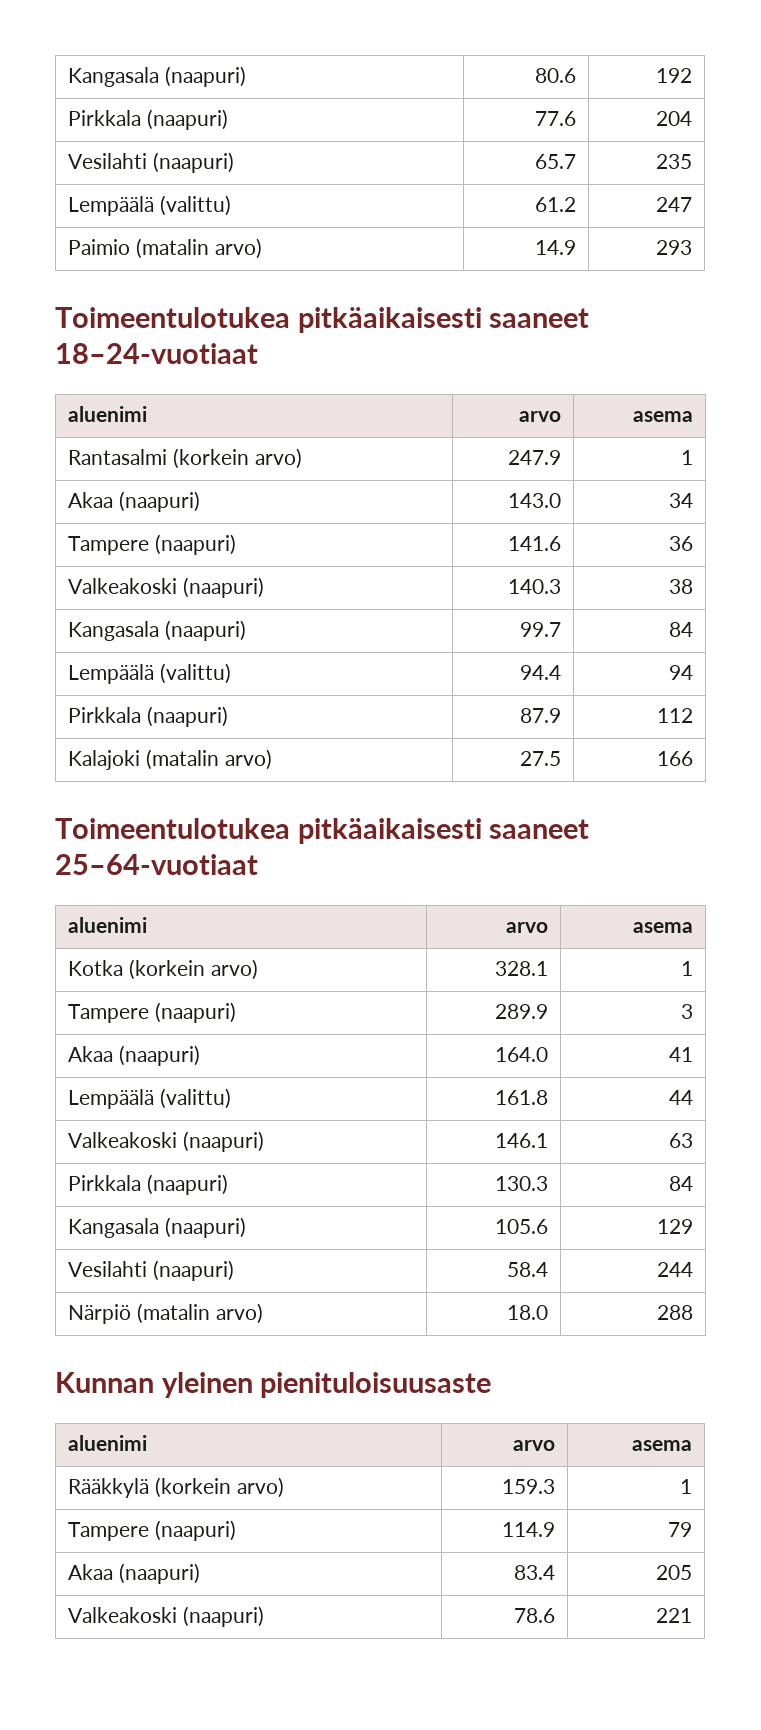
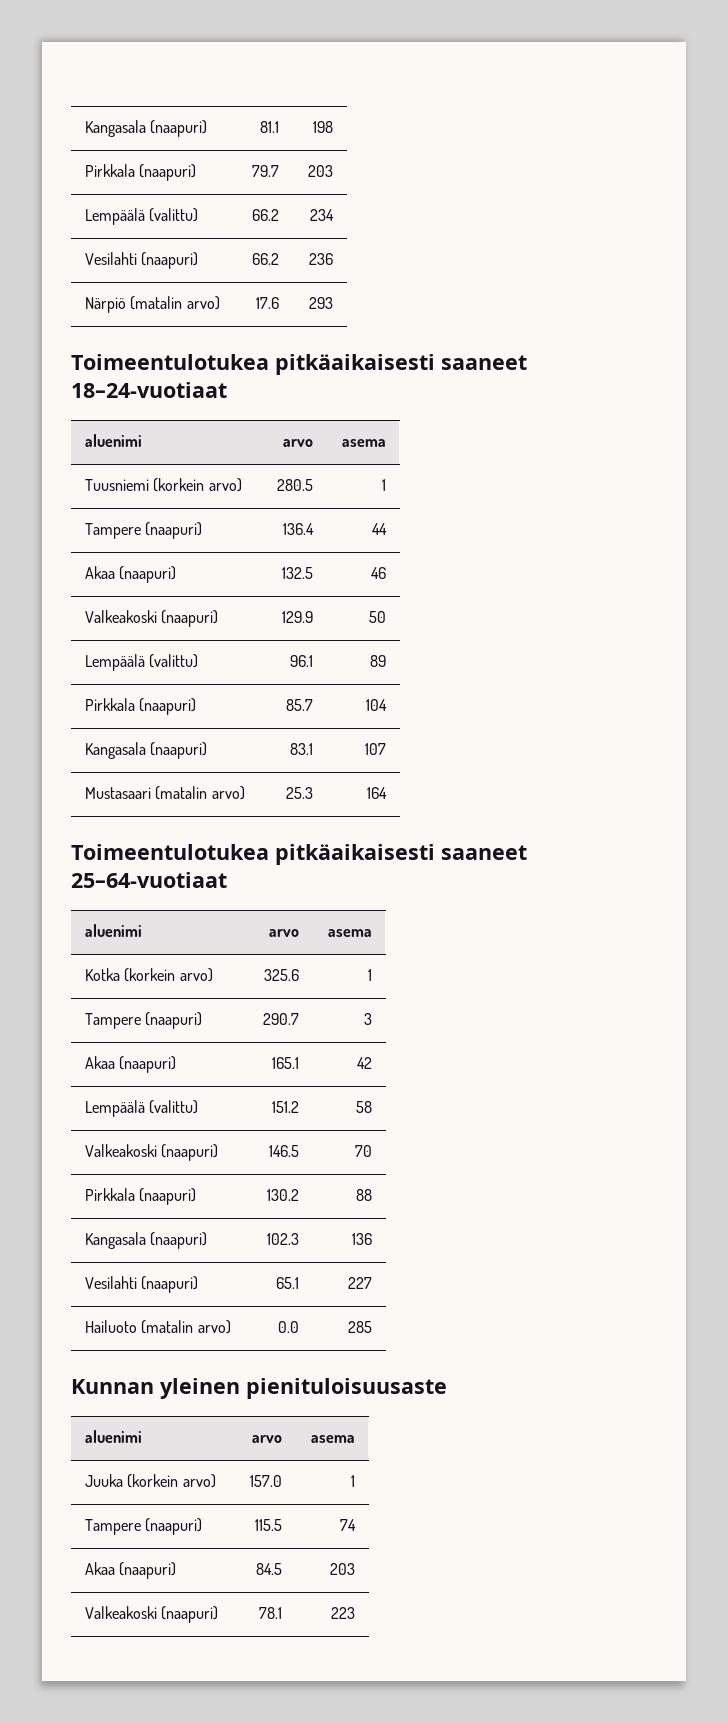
[68,66,247,87] [534,68,576,83] [655,68,692,83] [68,109,229,130] [534,111,576,126] [655,111,692,126] [68,152,235,173] [534,154,576,169] [655,154,692,169] [68,195,232,216] [534,197,576,212] [655,197,692,212] [68,238,262,259] [534,240,576,255] Kangasala (naapuri) | 80.6 | 192 // Pirkkala (naapuri) | 77.6 | 204 // Vesilahti (naapuri) | 65.7 | 235 // Lempäälä (valittu) | 61.2 | 247 // Paimio (matalin arvo) | 14.9 -> [84,120,208,137] [260,121,280,133] [313,121,334,133] [84,164,197,181] [252,165,280,177] [308,165,334,177] [84,208,199,225] [252,209,280,221] [310,209,335,221] [84,252,199,269] [252,253,280,265] [309,253,334,265] [84,296,220,313] [256,297,280,309] Kangasala (naapuri) | 81.1 | 198 // Pirkkala (naapuri) | 79.7 | 203 // Lempäälä (valittu) | 66.2 | 234 // Vesilahti (naapuri) | 66.2 | 236 // Närpiö (matalin arvo) | 17.6
[68,448,302,469] [507,450,561,465] [680,450,693,465] [68,491,201,512] [507,493,561,508] [668,493,693,508] [68,534,237,555] [507,536,561,551] [668,536,693,551] [68,577,265,598] [507,579,561,594] [668,579,693,594] [68,620,247,641] [519,622,561,637] [668,622,693,637] [68,663,232,684] [519,665,561,680] [668,665,693,680] [68,706,229,727] [519,708,561,723] [656,708,693,723] [68,749,272,770] [519,751,561,766] [656,751,693,766] Rantasalmi (korkein arvo) | 247.9 | 1 // Akaa (naapuri) | 143.0 | 34 // Tampere (naapuri) | 141.6 | 36 // Valkeakoski (naapuri) | 140.3 | 38 // Kangasala (naapuri) | 99.7 | 84 // Lempäälä (valittu) | 94.4 | 94 // Pirkkala (naapuri) | 87.9 | 112 // Kalajoki (matalin arvo) | 27.5 | 166 -> [84,478,242,492] [277,479,314,491] [382,479,387,491] [84,522,203,539] [283,523,315,535] [372,523,388,535] [84,566,177,583] [282,567,314,579] [371,567,387,579] [84,610,219,627] [282,611,314,623] [369,611,387,623] [84,654,199,671] [290,655,314,667] [370,655,387,667] [84,698,197,715] [286,699,314,711] [366,699,388,711] [84,742,208,759] [290,743,314,755] [365,743,387,755] [84,786,245,800] [286,787,314,799] [367,787,388,799] Tuusniemi (korkein arvo) | 280.5 | 1 // Tampere (naapuri) | 136.4 | 44 // Akaa (naapuri) | 132.5 | 46 // Valkeakoski (naapuri) | 129.9 | 50 // Lempäälä (valittu) | 96.1 | 89 // Pirkkala (naapuri) | 85.7 | 104 // Kangasala (naapuri) | 83.1 | 107 // Mustasaari (matalin arvo) | 25.3 | 164
[494,961,548,976] [680,961,693,976] [68,1002,237,1023] [494,1004,548,1019] 328.1 | 1 // Tampere (naapuri) | 289.9 -> [264,969,300,981] [368,969,373,981] [84,1012,203,1029] [263,1013,300,1025] 325.6 | 1 // Tampere (naapuri) | 290.7
[494,1047,548,1062] [668,1047,693,1062] [68,1088,232,1109] [494,1090,548,1105] [668,1090,693,1105] [68,1131,265,1152] [494,1133,548,1148] [668,1133,693,1148] [68,1174,229,1195] [494,1176,548,1191] [668,1176,693,1191] [68,1217,247,1238] [494,1219,548,1234] [656,1219,693,1234] [68,1260,235,1281] [506,1262,548,1277] [656,1262,693,1277] [68,1303,263,1324] [506,1305,548,1320] [656,1305,693,1320] 164.0 | 41 // Lempäälä (valittu) | 161.8 | 44 // Valkeakoski (naapuri) | 146.1 | 63 // Pirkkala (naapuri) | 130.3 | 84 // Kangasala (naapuri) | 105.6 | 129 // Vesilahti (naapuri) | 58.4 | 244 // Närpiö (matalin arvo) | 18.0 | 288 -> [272,1057,300,1069] [357,1057,373,1069] [84,1100,199,1117] [272,1101,300,1113] [356,1101,373,1113] [84,1144,219,1161] [269,1145,300,1157] [355,1145,373,1157] [84,1188,197,1205] [267,1189,300,1201] [356,1189,373,1201] [84,1232,208,1249] [267,1233,300,1245] [352,1233,373,1245] [84,1276,199,1293] [276,1277,300,1289] [348,1277,373,1289] [84,1320,231,1334] [278,1321,300,1333] [348,1321,373,1333] 165.1 | 42 // Lempäälä (valittu) | 151.2 | 58 // Valkeakoski (naapuri) | 146.5 | 70 // Pirkkala (naapuri) | 130.2 | 88 // Kangasala (naapuri) | 102.3 | 136 // Vesilahti (naapuri) | 65.1 | 227 // Hailuoto (matalin arvo) | 0.0 | 285
[68,1477,284,1498] [501,1479,555,1494] [679,1479,692,1494] [68,1520,237,1541] [501,1522,555,1537] [667,1522,692,1537] [68,1563,201,1584] [513,1565,555,1580] [655,1565,692,1580] [68,1606,265,1627] [513,1608,555,1623] [655,1608,692,1623] Rääkkylä (korkein arvo) | 159.3 | 1 // Tampere (naapuri) | 114.9 | 79 // Akaa (naapuri) | 83.4 | 205 // Valkeakoski (naapuri) | 78.6 | 221 -> [84,1474,216,1488] [250,1475,283,1487] [351,1475,356,1487] [84,1518,203,1535] [255,1519,283,1531] [340,1519,357,1531] [84,1562,177,1579] [256,1563,283,1575] [330,1563,356,1575] [84,1606,219,1623] [259,1607,283,1619] [331,1607,356,1619] Juuka (korkein arvo) | 157.0 | 1 // Tampere (naapuri) | 115.5 | 74 // Akaa (naapuri) | 84.5 | 203 // Valkeakoski (naapuri) | 78.1 | 223

